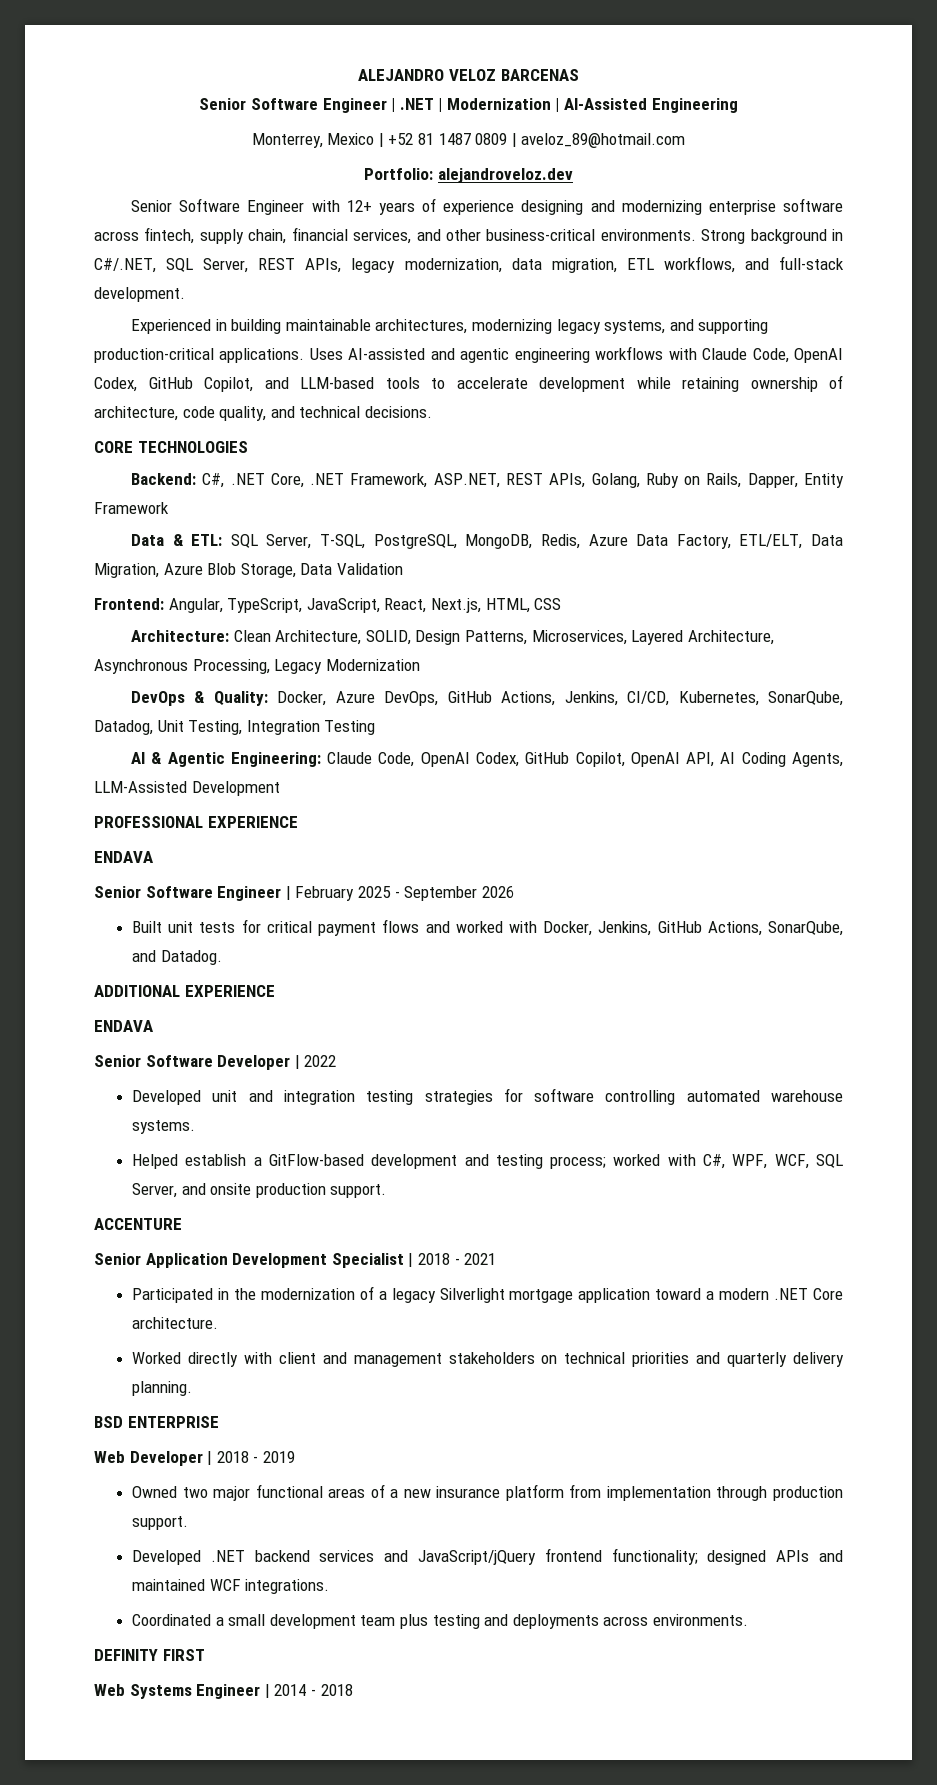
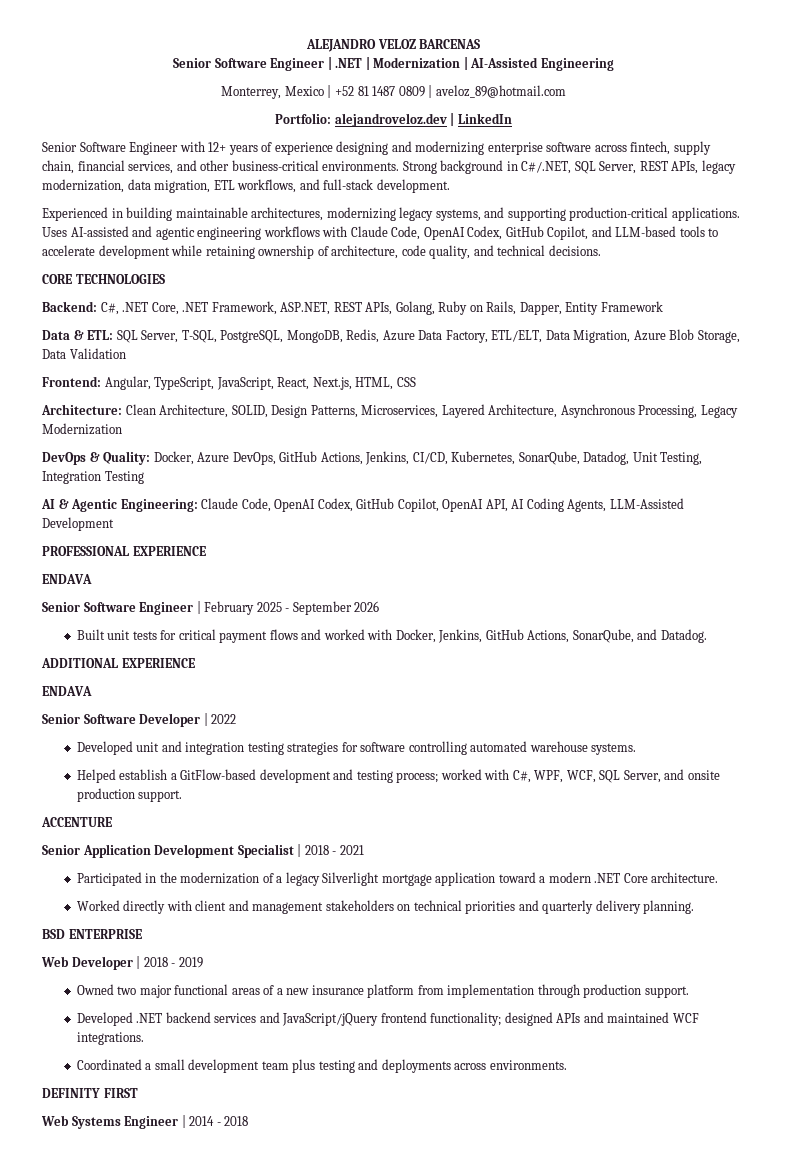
(573, 175) none -> [450,113,512,126] | LinkedIn

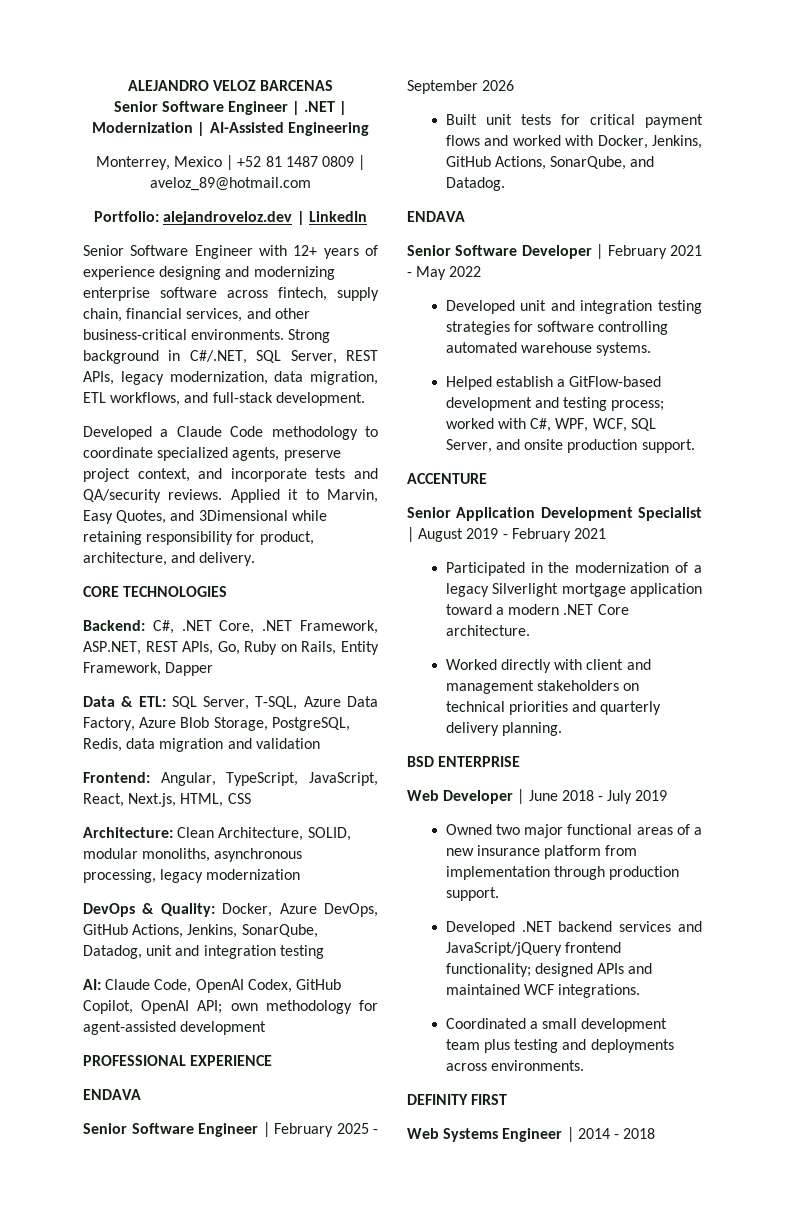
[42,207,740,221] [42,226,719,240] [42,245,601,259] Experienced in building maintainable architectures, modernizing legacy systems, and supporting production-critical applications. Uses AI-assisted and agentic engineering workflows with Claude Code, OpenAI Codex, GitHub Copilot, and LLM-based tools to accelerate development while retaining ownership of architecture, code quality, and technical decisions. -> [83,426,378,440] [83,447,341,461] [83,468,378,482] [83,489,378,503] [83,510,327,524] [83,531,314,545] [83,552,256,566] Developed a Claude Code methodology to coordinate specialized agents, preserve project context, and incorporate tests and QA/security reviews. Applied it to Marvin, Easy Quotes, and 3Dimensional while retaining responsibility for product, architecture, and delivery.
[395,301,435,315] Golang, -> [217,641,240,655] Go,
[519,301,663,315] Dapper, Entity Framework -> [340,641,379,655] [83,662,214,676] Entity Framework, Dapper
[220,329,740,343] [42,348,126,359] PostgreSQL, MongoDB, Redis, Azure Data Factory, ETL/ELT, Data Migration, Azure Blob Storage, Data Validation -> [303,696,378,707] [83,717,350,731] [83,738,320,752] Azure Data Factory, Azure Blob Storage, PostgreSQL, Redis, data migration and validation
[271,404,738,418] [42,423,122,435] Design Patterns, Microservices, Layered Architecture, Asynchronous Processing, Legacy Modernization -> [83,848,303,862] [83,869,301,883] modular monoliths, asynchronous processing, legacy modernization
[412,451,703,465] [42,471,144,484] [41,499,198,512] CI/CD, Kubernetes, SonarQube, Datadog, Unit Testing, Integration Testing // AI & Agentic Engineering: -> [241,924,318,938] [83,945,324,959] [83,979,101,990] SonarQube, Datadog, unit and integration testing // AI:
[485,498,684,512] [42,517,114,531] API, AI Coding Agents, LLM-Assisted Development -> [197,1000,378,1014] [83,1021,267,1035] API; own methodology for agent-assisted development
[41,658,195,668] // ADDITIONAL EXPERIENCE -> (505, 184) none
(208, 719) none -> [607,245,702,259] [407,266,447,280] February 2021 - May
[304,845,337,855] 2018 - -> [418,528,571,542] August 2019 - February
[143,957,176,967] 2018 - -> [528,790,633,804] June 2018 - July

